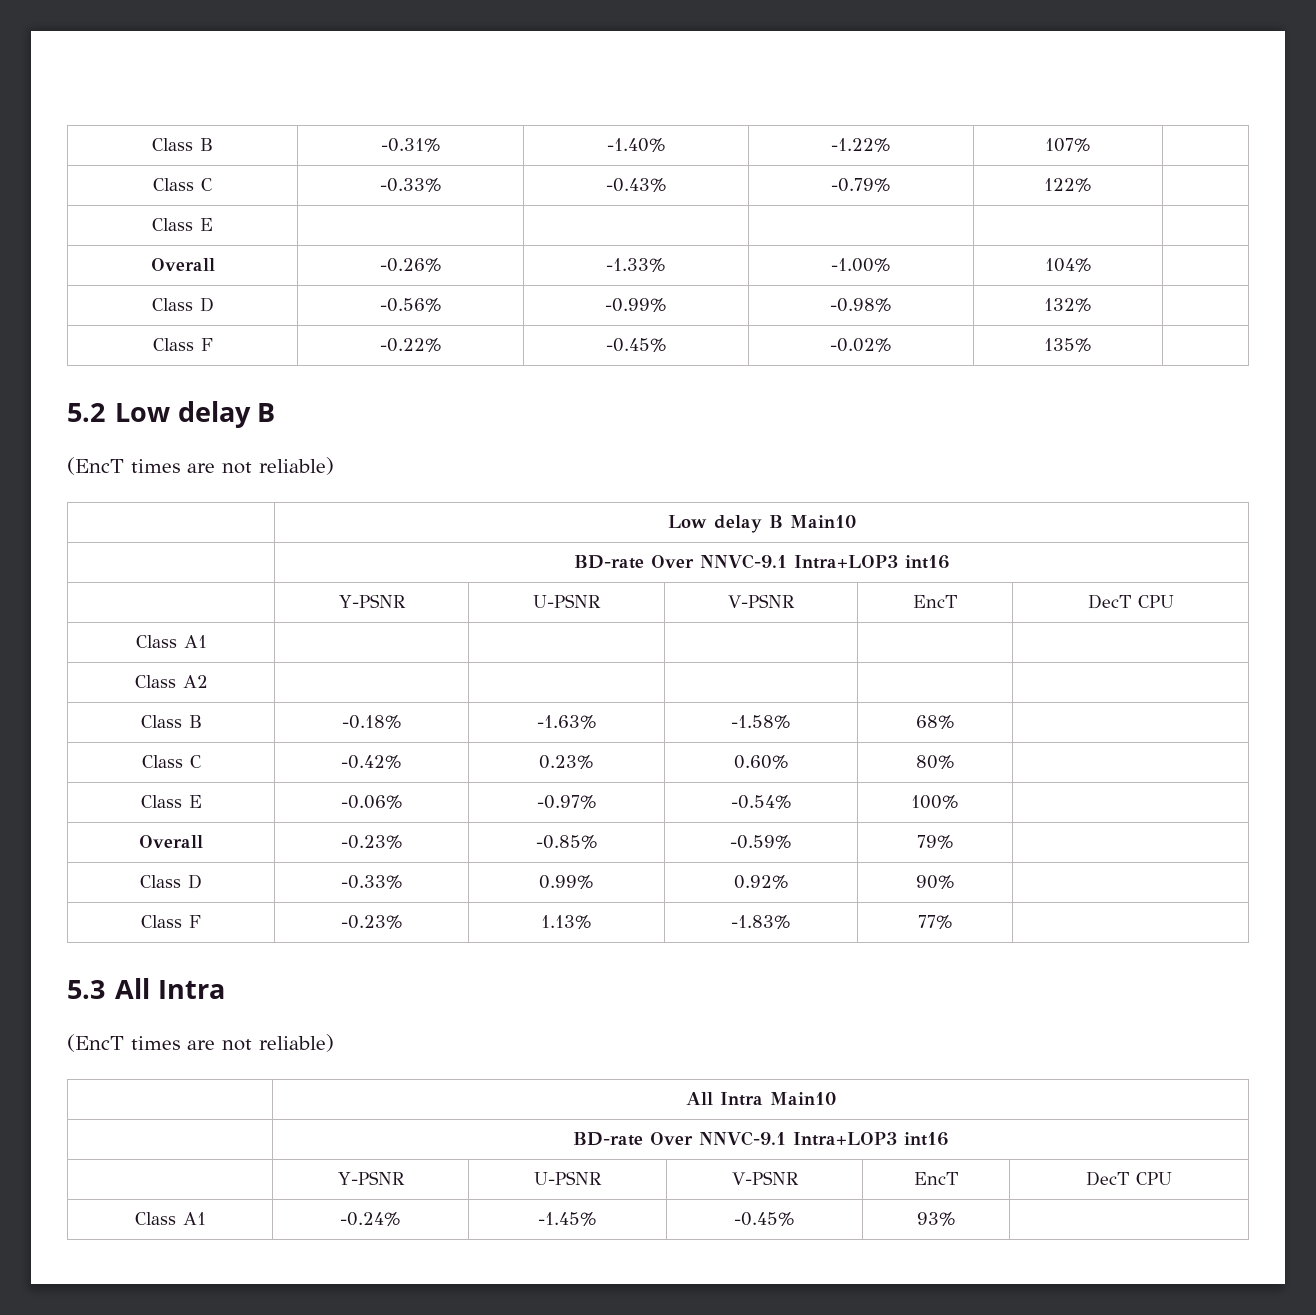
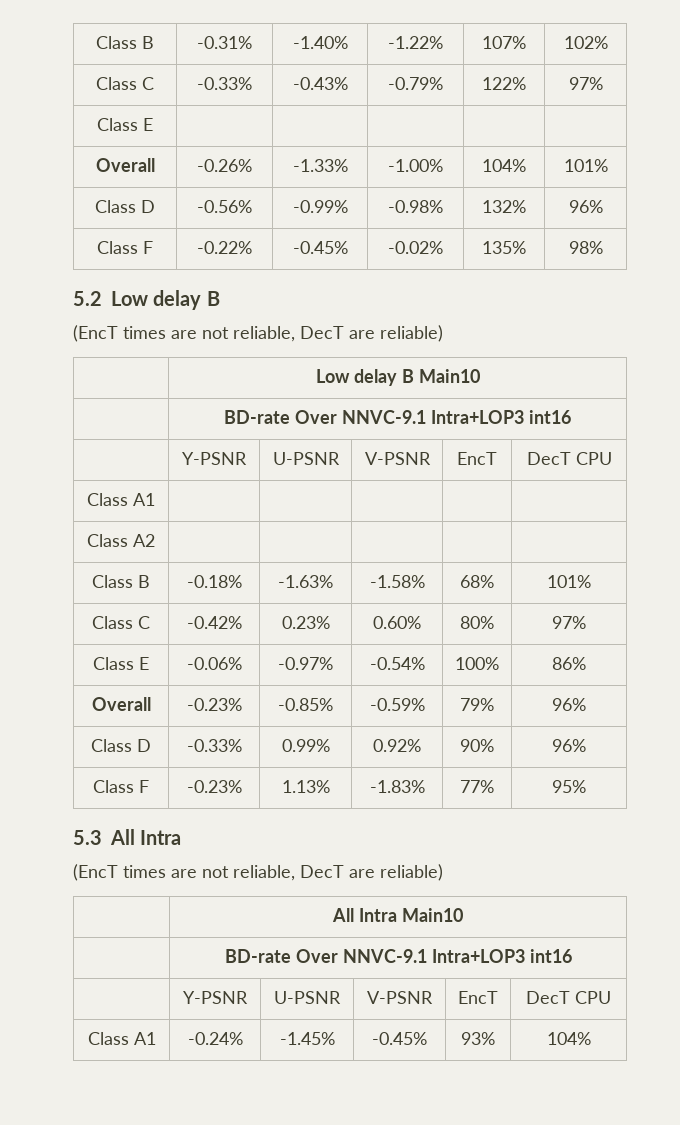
(1091, 145) none -> [563,36,608,49] 102%
(1092, 185) none -> [568,77,603,90] 97%
(1092, 265) none -> [563,159,608,172] 101%
(1092, 305) none -> [568,200,603,213] 96%
(1092, 345) none -> [568,241,603,254] 98%
(252, 468) none -> [233,326,375,342] reliable, DecT are
(955, 722) none -> [547,575,591,588] 101%
(955, 762) none -> [552,616,586,629] 97%
(959, 802) none -> [552,657,586,670] 86%
(954, 842) none -> [552,698,586,711] 96%
(955, 882) none -> [552,739,586,752] 96%
(953, 922) none -> [552,780,586,793] 95%
(252, 1045) none -> [233,865,375,881] reliable, DecT are
(956, 1219) none -> [546,1032,591,1045] 104%

